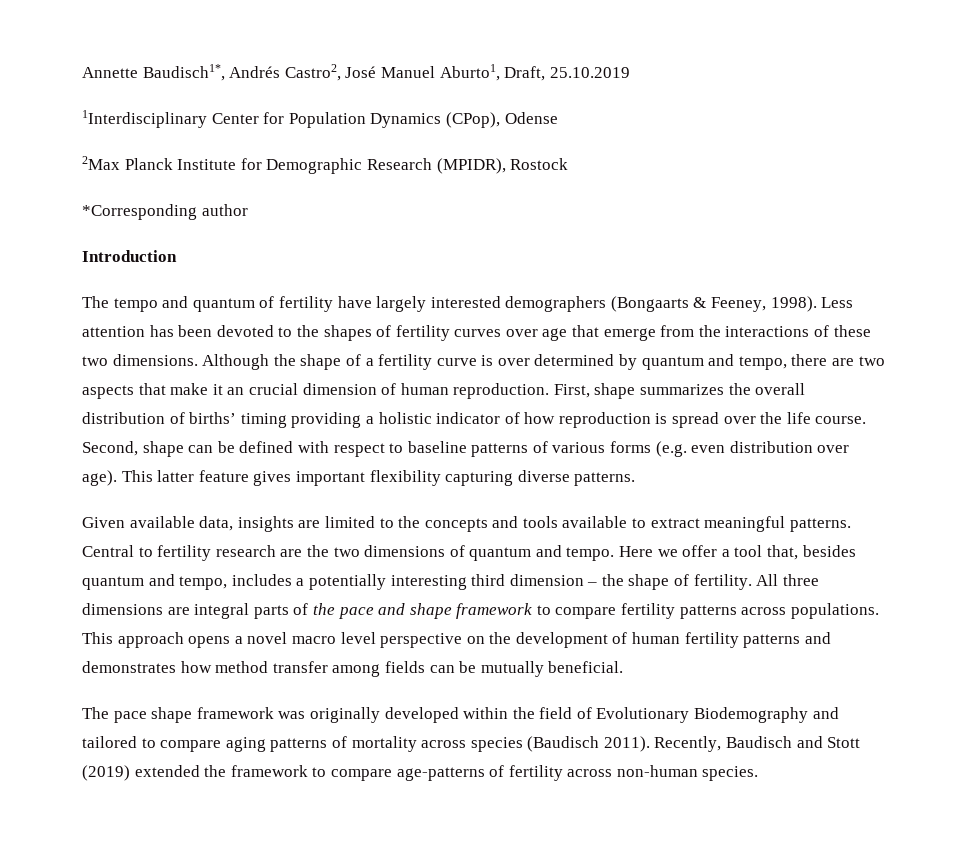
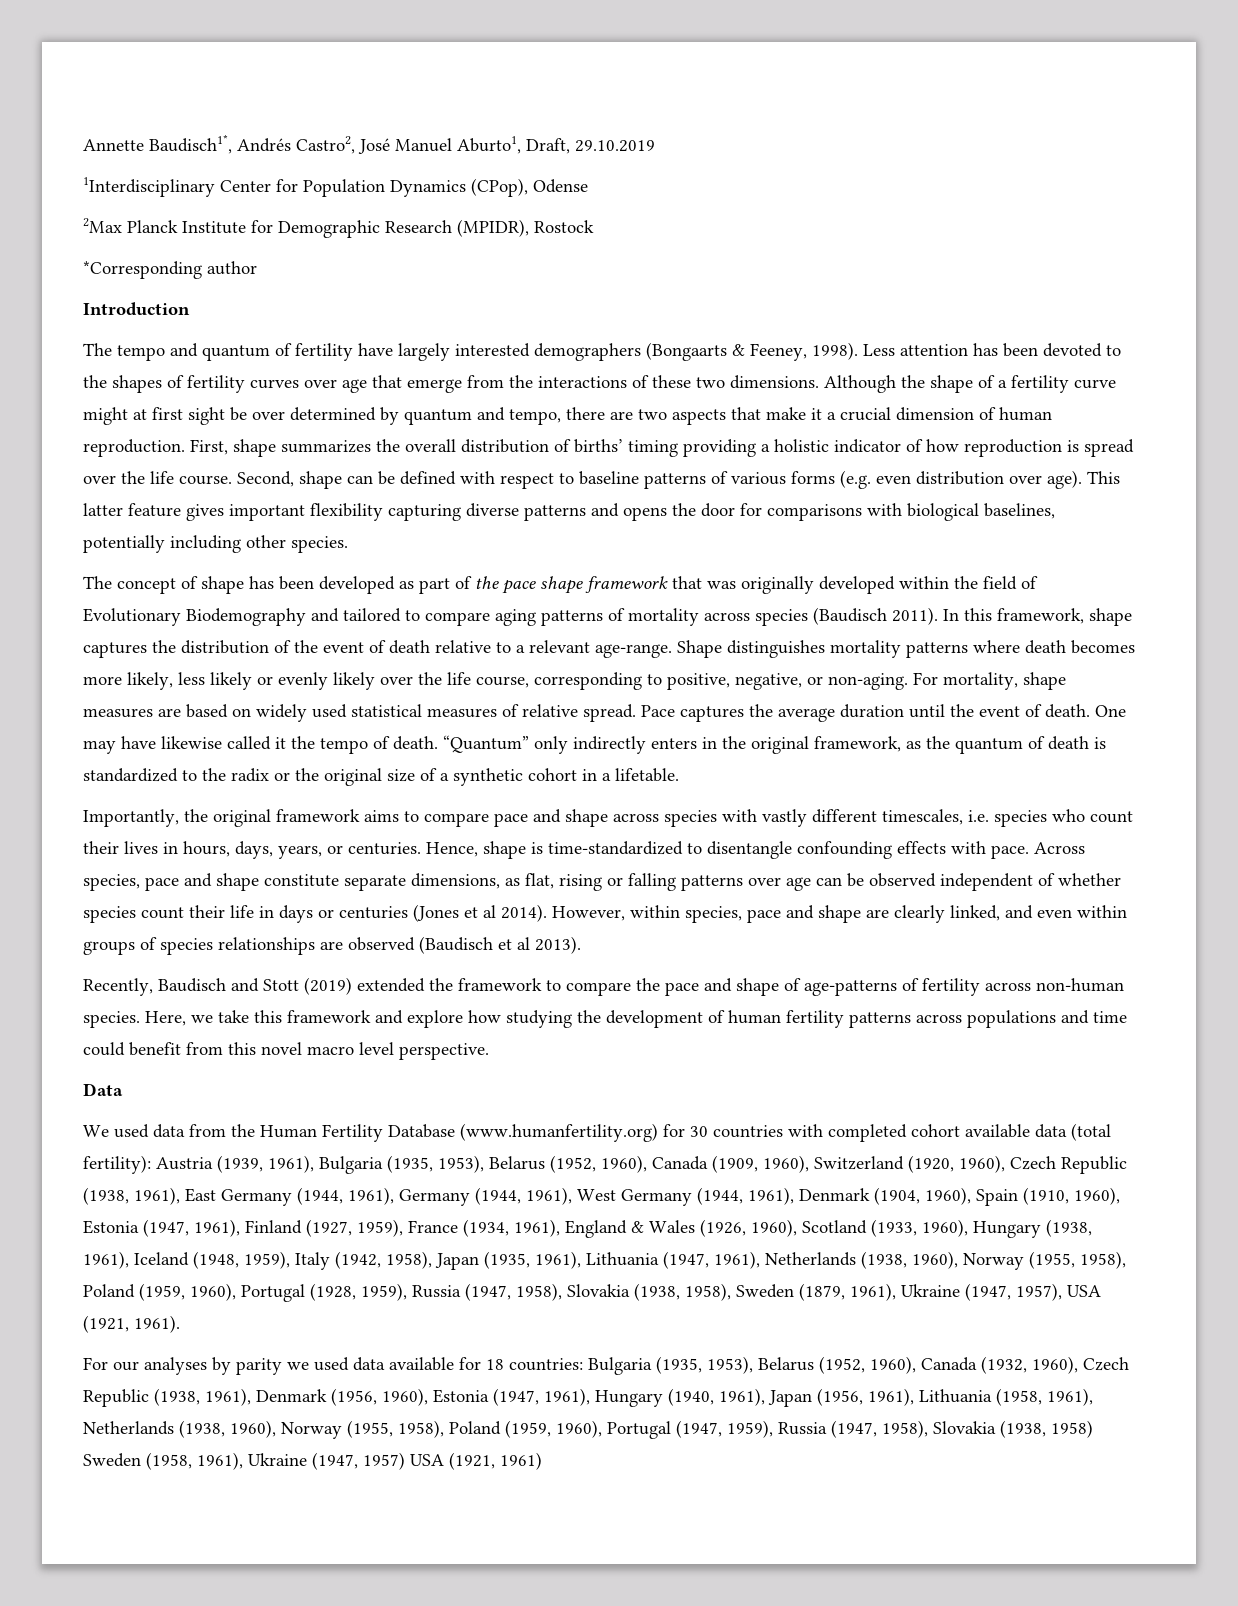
[549,67,630,78] 25.10.2019 -> [575,140,655,152] 29.10.2019
[481,355,494,366] is -> [83,407,247,425] might at first sight be
[227,387,245,395] an -> [827,412,836,420] a
[574,472,636,486] [82,516,851,532] [82,545,856,561] [82,574,819,590] [82,603,289,619] patterns. // Given available data, insights are limited to the concepts and tools available to extract meaningful patterns. Central to fertility research are the two dimensions of quantum and tempo. Here we offer a tool that, besides quantum and tempo, includes a potentially interesting third dimension – the shape of fertility. All three dimensions are integral parts -> [524,503,1055,521] [83,535,348,553] [83,576,450,594] patterns and opens the door for comparisons with biological baselines, potentially including other species. // The concept of shape has been developed as part
[378,603,879,619] [82,632,831,648] [82,661,624,677] [82,707,274,723] and shape framework to compare fertility patterns across populations. This approach opens a novel macro level perspective on the development of human fertility patterns and demonstrates how method transfer among fields can be mutually beneficial. // The pace shape framework -> [540,576,702,594] shape framework that
(650, 744) none -> [943,608,1132,626] [83,640,1135,658] [83,672,1066,690] [83,704,1126,722] [83,735,1106,754] [83,768,679,786] [83,809,1133,827] [83,841,1085,859] [83,873,1121,891] [83,904,1127,923] [83,936,581,955] In this framework, shape captures the distribution of the event of death relative to a relevant age-range. Shape distinguishes mortality patterns where death becomes more likely, less likely or evenly likely over the life course, corresponding to positive, negative, or non-aging. For mortality, shape measures are based on widely used statistical measures of relative spread. Pace captures the average duration until the event of death. One may have likewise called it the tempo of death. “Quantum” only indirectly enters in the original framework, as the quantum of death is standardized to the radix or the original size of a synthetic cohort in a lifetable. // Importantly, the original framework aims to compare pace and shape across species with vastly different timescales, i.e. species who count their lives in hours, days, years, or centuries. Hence, shape is time-standardized to disentangle confounding effects with pace. Across species, pace and shape constitute separate dimensions, as flat, rising or falling patterns over age can be observed independent of whether species count their life in days or centuries (Jones et al 2014). However, within species, pace and shape are clearly linked, and even within groups of species relationships are observed (Baudisch et al 2013). //
(392, 775) none -> [636,978,801,996] the pace and shape of
(759, 773) none -> [145,1010,1127,1028] [83,1042,489,1060] [83,1083,123,1096] [83,1123,1111,1142] [83,1155,1127,1174] [83,1187,1120,1206] [83,1219,1092,1238] [83,1251,1126,1270] [83,1283,1101,1302] [83,1315,180,1333] [83,1356,1129,1375] [83,1388,1093,1407] [83,1420,1093,1439] [83,1452,542,1470] Here, we take this framework and explore how studying the development of human fertility patterns across populations and time could benefit from this novel macro level perspective. // Data // We used data from the Human Fertility Database (www.humanfertility.org) for 30 countries with completed cohort available data (total fertility): Austria (1939, 1961), Bulgaria (1935, 1953), Belarus (1952, 1960), Canada (1909, 1960), Switzerland (1920, 1960), Czech Republic (1938, 1961), East Germany (1944, 1961), Germany (1944, 1961), West Germany (1944, 1961), Denmark (1904, 1960), Spain (1910, 1960), Estonia (1947, 1961), Finland (1927, 1959), France (1934, 1961), England & Wales (1926, 1960), Scotland (1933, 1960), Hungary (1938, 1961), Iceland (1948, 1959), Italy (1942, 1958), Japan (1935, 1961), Lithuania (1947, 1961), Netherlands (1938, 1960), Norway (1955, 1958), Poland (1959, 1960), Portugal (1928, 1959), Russia (1947, 1958), Slovakia (1938, 1958), Sweden (1879, 1961), Ukraine (1947, 1957), USA (1921, 1961). // For our analyses by parity we used data available for 18 countries: Bulgaria (1935, 1953), Belarus (1952, 1960), Canada (1932, 1960), Czech Republic (1938, 1961), Denmark (1956, 1960), Estonia (1947, 1961), Hungary (1940, 1961), Japan (1956, 1961), Lithuania (1958, 1961), Netherlands (1938, 1960), Norway (1955, 1958), Poland (1959, 1960), Portugal (1947, 1959), Russia (1947, 1958), Slovakia (1938, 1958) Sweden (1958, 1961), Ukraine (1947, 1957) USA (1921, 1961)

